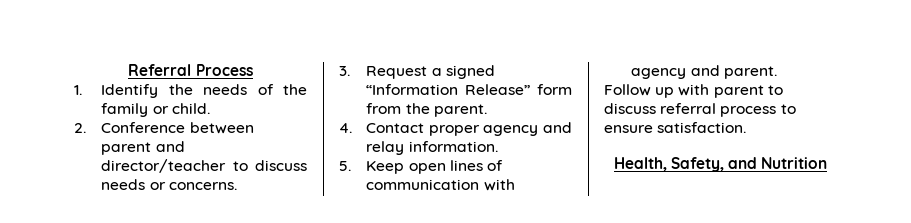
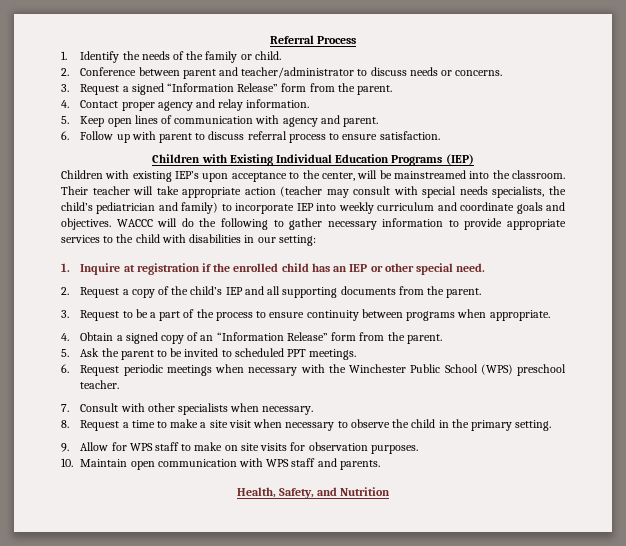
[101,159,227,173] director/teacher -> [241,67,355,78] teacher/administrator
(777, 72) none -> [61,131,69,140] 6.
(747, 127) none -> [152,154,474,166] [61,170,565,182] [61,186,566,198] [61,202,565,214] [61,218,566,230] [61,234,316,246] [61,263,486,275] [61,286,482,298] [61,309,550,321] [61,332,442,344] [61,348,357,360] [61,364,566,376] [80,380,120,389] [61,403,314,415] [61,419,552,431] [61,442,418,454] [61,458,380,470] // Children with Existing Individual Education Programs (IEP) // Children with existing IEP’s upon acceptance to the center, will be mainstreamed into the classroom. Their teacher will take appropriate action (teacher may consult with special needs specialists, the child’s pediatrician and family) to incorporate IEP into weekly curriculum and coordinate goals and objectives. WACCC will do the following to gather necessary information to provide appropriate services to the child with disabilities in our setting: // 1. Inquire at registration if the enrolled child has an IEP or other special need. // 2. Request a copy of the child’s IEP and all supporting documents from the parent. // 3. Request to be a part of the process to ensure continuity between programs when appropriate. // 4. Obtain a signed copy of an “Information Release” form from the parent. // 5. Ask the parent to be invited to scheduled PPT meetings. // 6. Request periodic meetings when necessary with the Winchester Public School (WPS) preschool teacher. // 7. Consult with other specialists when necessary. // 8. Request a time to make a site visit when necessary to observe the child in the primary setting. // 9. Allow for WPS staff to make on site visits for observation purposes. // 10. Maintain open communication with WPS staff and parents.

